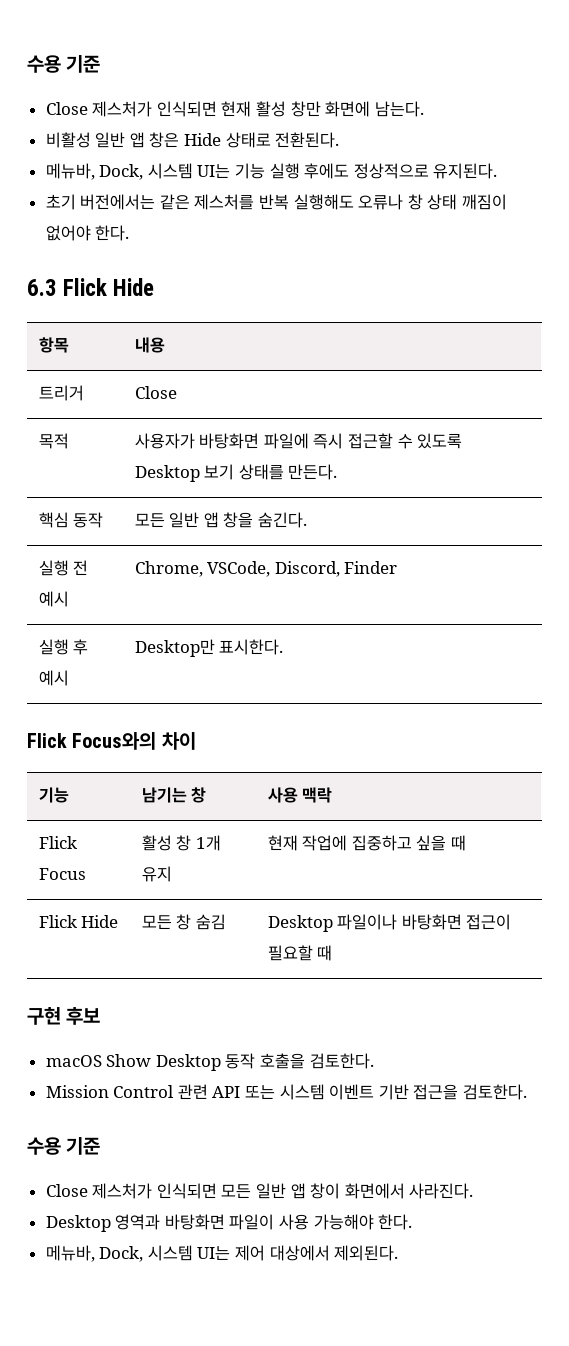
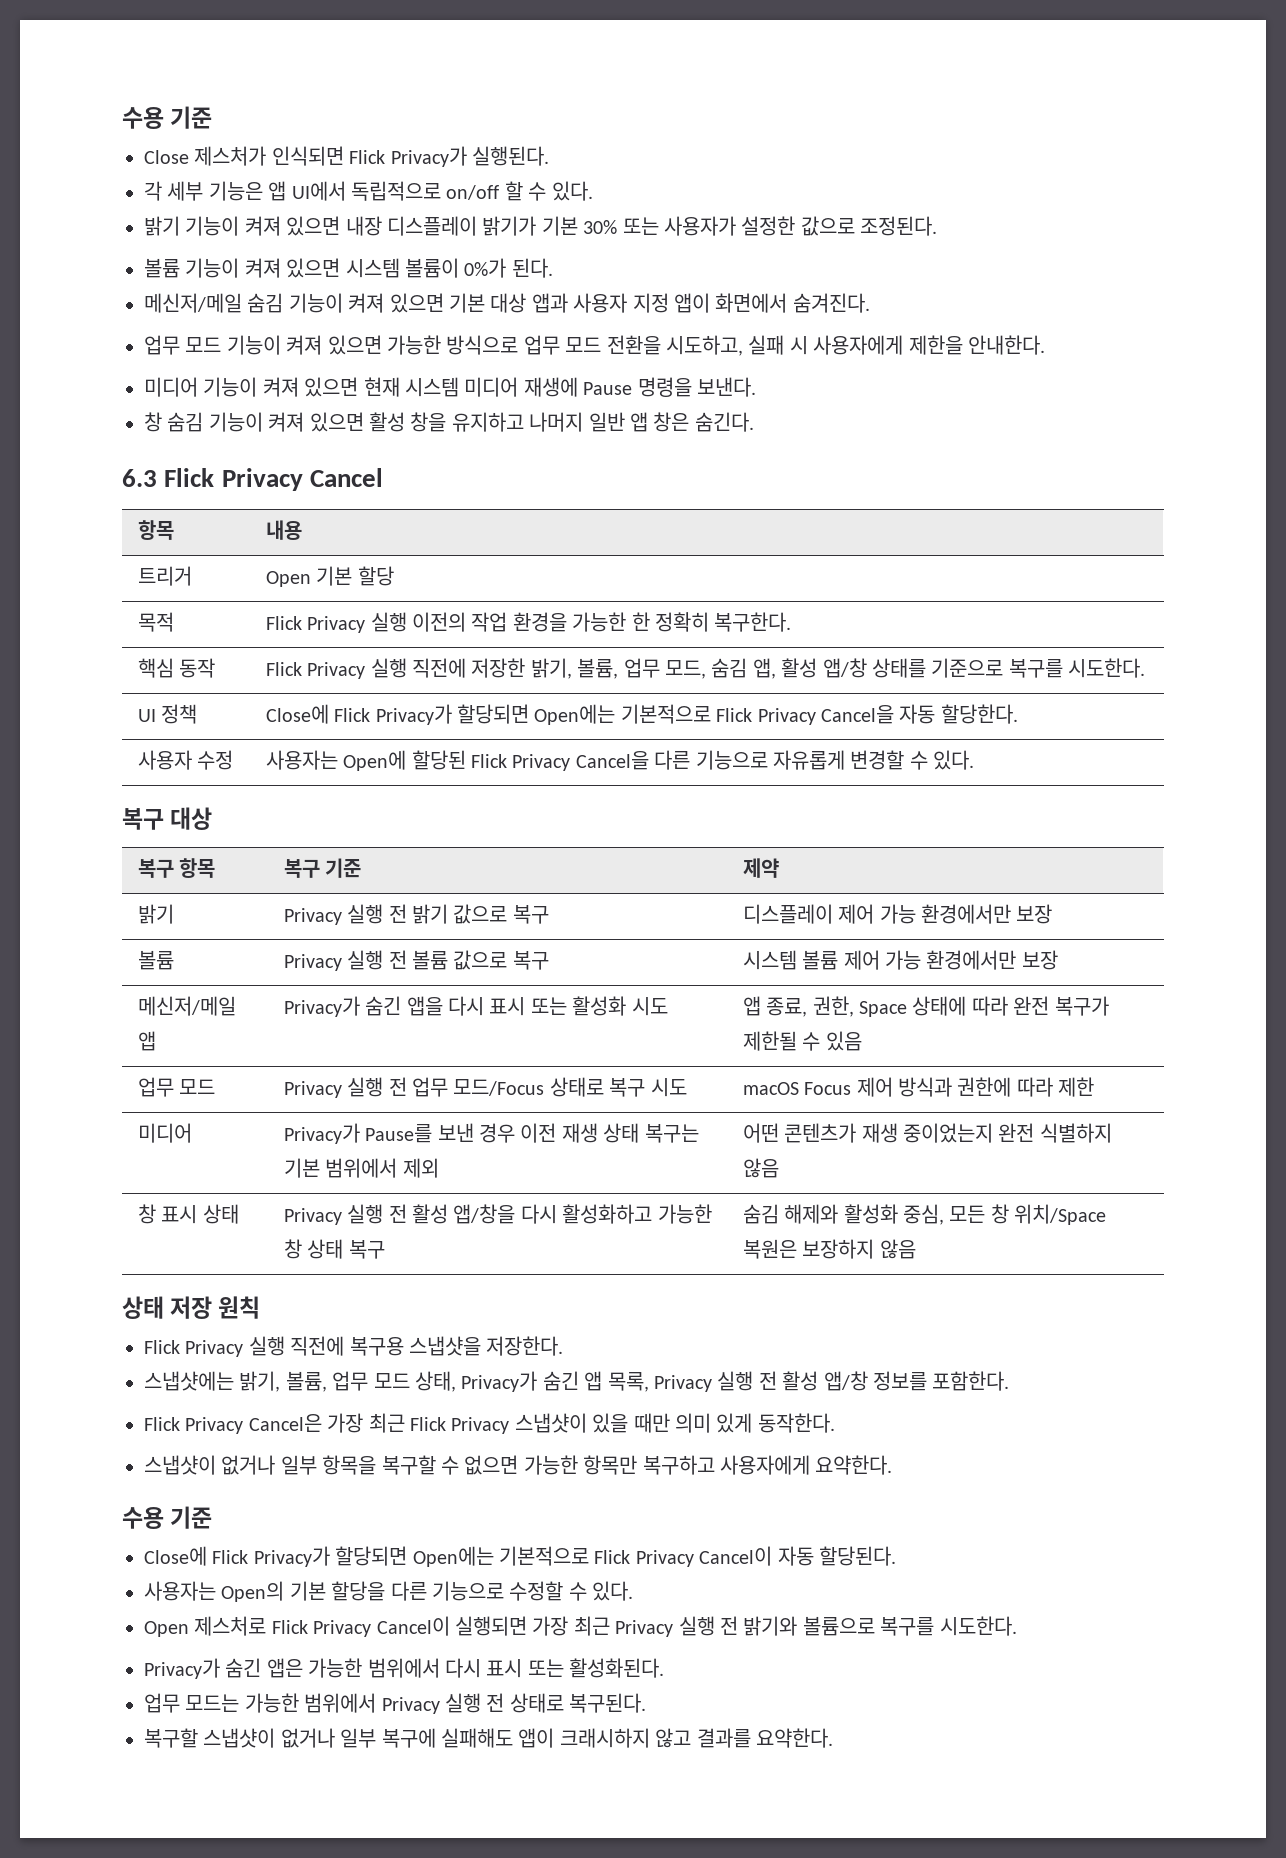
[27,55,101,73] [45,101,424,117] [45,132,340,148] [45,163,498,180] [45,194,508,210] [45,225,130,241] 수용 기준 // Close 제스처가 인식되면 현재 활성 창만 화면에 남는다. // 비활성 일반 앱 창은 Hide 상태로 전환된다. // 메뉴바, Dock, 시스템 UI는 기능 실행 후에도 정상적으로 유지된다. // 초기 버전에서는 같은 제스처를 반복 실행해도 오류나 창 상태 깨짐이 없어야 한다. -> [122,106,213,129] [144,146,549,167] [144,181,593,201] [144,216,938,236] [144,258,553,278] [144,293,870,313] [144,335,1045,356] [144,377,756,397] [144,412,754,432] 수용 기준 // Close 제스처가 인식되면 Flick Privacy가 실행된다. // 각 세부 기능은 앱 UI에서 독립적으로 on/off 할 수 있다. // 밝기 기능이 켜져 있으면 내장 디스플레이 밝기가 기본 30% 또는 사용자가 설정한 값으로 조정된다. // 볼륨 기능이 켜져 있으면 시스템 볼륨이 0%가 된다. // 메신저/메일 숨김 기능이 켜져 있으면 기본 대상 앱과 사용자 지정 앱이 화면에서 숨겨진다. // 업무 모드 기능이 켜져 있으면 가능한 방식으로 업무 모드 전환을 시도하고, 실패 시 사용자에게 제한을 안내한다. // 미디어 기능이 켜져 있으면 현재 시스템 미디어 재생에 Pause 명령을 보낸다. // 창 숨김 기능이 켜져 있으면 활성 창을 유지하고 나머지 일반 앱 창은 숨긴다.
[113,278,155,296] Hide -> [221,468,383,491] Privacy Cancel
[134,386,177,399] [38,433,69,449] [134,433,463,449] [134,464,338,482] [38,512,104,528] [134,512,307,528] [38,560,89,576] [38,591,69,607] [134,561,398,577] [38,639,89,655] [38,670,69,686] [134,639,284,657] [27,732,196,750] [38,787,69,803] [141,787,207,803] [267,787,333,803] [38,836,77,849] [38,868,86,880] [141,835,221,851] [141,866,172,882] [267,835,466,851] [38,915,119,928] [141,914,226,930] [267,914,512,932] [267,945,333,961] [27,1007,101,1025] [45,1053,374,1071] [45,1084,528,1100] [27,1137,101,1155] [45,1183,474,1199] [45,1214,413,1232] [45,1245,399,1262] Close // 목적 | 사용자가 바탕화면 파일에 즉시 접근할 수 있도록 Desktop 보기 상태를 만든다. // 핵심 동작 | 모든 일반 앱 창을 숨긴다. // 실행 전 예시 | Chrome, VSCode, Discord, Finder // 실행 후 예시 | Desktop만 표시한다. // Flick Focus와의 차이 // 기능 | 남기는 창 | 사용 맥락 // Flick Focus | 활성 창 1개 유지 | 현재 작업에 집중하고 싶을 때 // Flick Hide | 모든 창 숨김 | Desktop 파일이나 바탕화면 접근이 필요할 때 // 구현 후보 // macOS Show Desktop 동작 호출을 검토한다. // Mission Control 관련 API 또는 시스템 이벤트 기반 접근을 검토한다. // 수용 기준 // Close 제스처가 인식되면 모든 일반 앱 창이 화면에서 사라진다. // Desktop 영역과 바탕화면 파일이 사용 가능해야 한다. // 메뉴바, Dock, 시스템 UI는 제어 대상에서 제외된다. -> [265,566,394,587] [137,612,174,632] [265,612,792,633] [137,658,216,678] [265,658,1146,679] [137,704,198,724] [265,704,1018,725] [137,750,234,770] [265,750,975,771] [122,807,213,830] [137,858,216,878] [283,858,362,878] [742,858,779,878] [137,904,174,924] [283,904,549,925] [742,904,1053,924] [137,950,174,970] [283,950,549,971] [742,950,1058,970] [137,996,236,1016] [137,1031,156,1051] [283,996,668,1017] [742,996,1109,1017] [742,1031,862,1051] [137,1077,216,1097] [283,1077,687,1098] [742,1077,1095,1097] [137,1123,192,1143] [283,1123,699,1144] [283,1158,439,1178] [742,1123,1112,1143] [742,1158,779,1178] [137,1204,239,1224] [283,1204,712,1225] [283,1239,385,1259] [742,1204,1107,1225] [742,1239,916,1259] [122,1296,261,1319] [144,1336,564,1357] [144,1371,1010,1392] [144,1413,835,1434] [144,1455,893,1475] [122,1506,213,1529] [144,1546,896,1567] [144,1581,634,1602] [144,1616,1017,1637] [144,1658,665,1679] [144,1693,647,1714] [144,1728,833,1748] Open 기본 할당 // 목적 | Flick Privacy 실행 이전의 작업 환경을 가능한 한 정확히 복구한다. // 핵심 동작 | Flick Privacy 실행 직전에 저장한 밝기, 볼륨, 업무 모드, 숨김 앱, 활성 앱/창 상태를 기준으로 복구를 시도한다. // UI 정책 | Close에 Flick Privacy가 할당되면 Open에는 기본적으로 Flick Privacy Cancel을 자동 할당한다. // 사용자 수정 | 사용자는 Open에 할당된 Flick Privacy Cancel을 다른 기능으로 자유롭게 변경할 수 있다. // 복구 대상 // 복구 항목 | 복구 기준 | 제약 // 밝기 | Privacy 실행 전 밝기 값으로 복구 | 디스플레이 제어 가능 환경에서만 보장 // 볼륨 | Privacy 실행 전 볼륨 값으로 복구 | 시스템 볼륨 제어 가능 환경에서만 보장 // 메신저/메일 앱 | Privacy가 숨긴 앱을 다시 표시 또는 활성화 시도 | 앱 종료, 권한, Space 상태에 따라 완전 복구가 제한될 수 있음 // 업무 모드 | Privacy 실행 전 업무 모드/Focus 상태로 복구 시도 | macOS Focus 제어 방식과 권한에 따라 제한 // 미디어 | Privacy가 Pause를 보낸 경우 이전 재생 상태 복구는 기본 범위에서 제외 | 어떤 콘텐츠가 재생 중이었는지 완전 식별하지 않음 // 창 표시 상태 | Privacy 실행 전 활성 앱/창을 다시 활성화하고 가능한 창 상태 복구 | 숨김 해제와 활성화 중심, 모든 창 위치/Space 복원은 보장하지 않음 // 상태 저장 원칙 // Flick Privacy 실행 직전에 복구용 스냅샷을 저장한다. // 스냅샷에는 밝기, 볼륨, 업무 모드 상태, Privacy가 숨긴 앱 목록, Privacy 실행 전 활성 앱/창 정보를 포함한다. // Flick Privacy Cancel은 가장 최근 Flick Privacy 스냅샷이 있을 때만 의미 있게 동작한다. // 스냅샷이 없거나 일부 항목을 복구할 수 없으면 가능한 항목만 복구하고 사용자에게 요약한다. // 수용 기준 // Close에 Flick Privacy가 할당되면 Open에는 기본적으로 Flick Privacy Cancel이 자동 할당된다. // 사용자는 Open의 기본 할당을 다른 기능으로 수정할 수 있다. // Open 제스처로 Flick Privacy Cancel이 실행되면 가장 최근 Privacy 실행 전 밝기와 볼륨으로 복구를 시도한다. // Privacy가 숨긴 앱은 가능한 범위에서 다시 표시 또는 활성화된다. // 업무 모드는 가능한 범위에서 Privacy 실행 전 상태로 복구된다. // 복구할 스냅샷이 없거나 일부 복구에 실패해도 앱이 크래시하지 않고 결과를 요약한다.

